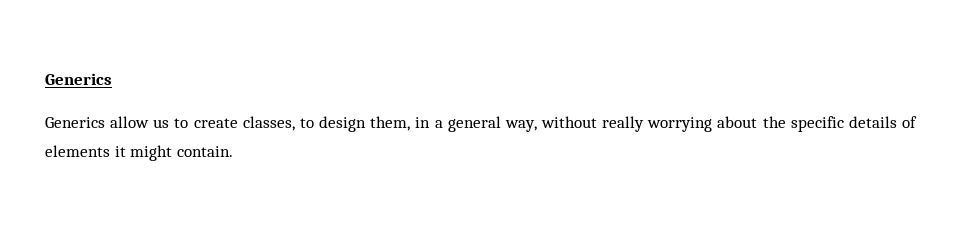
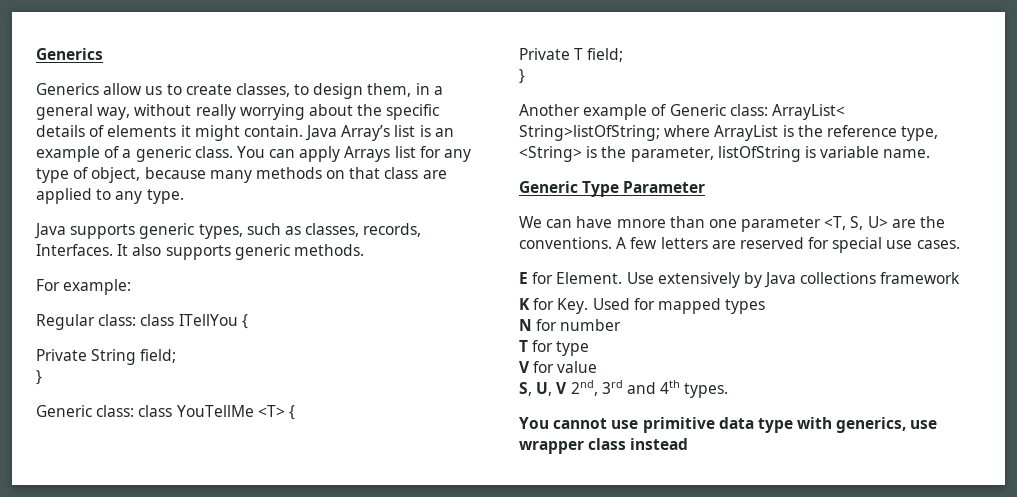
(233, 151) none -> [305,125,454,141] [36,146,472,162] [36,167,447,183] [36,188,184,204] [34,223,422,239] [36,244,364,260] [36,279,132,295] [36,314,248,330] [36,349,177,365] [36,370,42,385] [36,405,295,420] [519,48,624,62] [519,69,525,84] [519,104,845,120] [519,125,939,141] [519,146,931,162] [519,181,706,197] [519,216,946,232] [519,237,960,253] [519,272,961,288] [519,298,766,314] [519,319,622,331] [519,340,590,356] [519,361,598,373] [519,380,729,398] [519,417,938,433] [519,438,689,454] Java Array’s list is an example of a generic class. You can apply Arrays list for any type of object, because many methods on that class are applied to any type. // Java supports generic types, such as classes, records, Interfaces. It also supports generic methods. // For example: // Regular class: class ITellYou { // Private String field; // } // Generic class: class YouTellMe <T> { // Private T field; // } // Another example of Generic class: ArrayList< String>listOfString; where ArrayList is the reference type, <String> is the parameter, listOfString is variable name. // Generic Type Parameter // We can have mnore than one parameter <T, S, U> are the conventions. A few letters are reserved for special use cases. // E for Element. Use extensively by Java collections framework // K for Key. Used for mapped types // N for number // T for type // V for value // S, U, V 2nd, 3rd and 4th types. // You cannot use primitive data type with generics, use wrapper class instead

